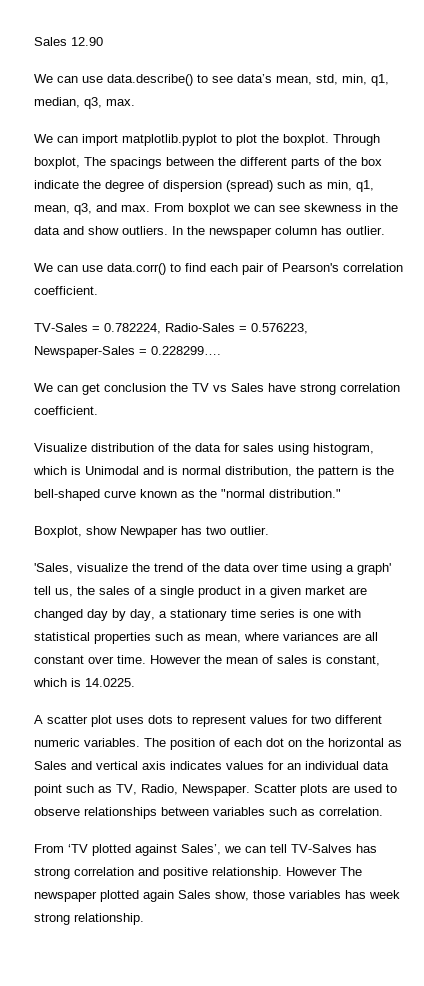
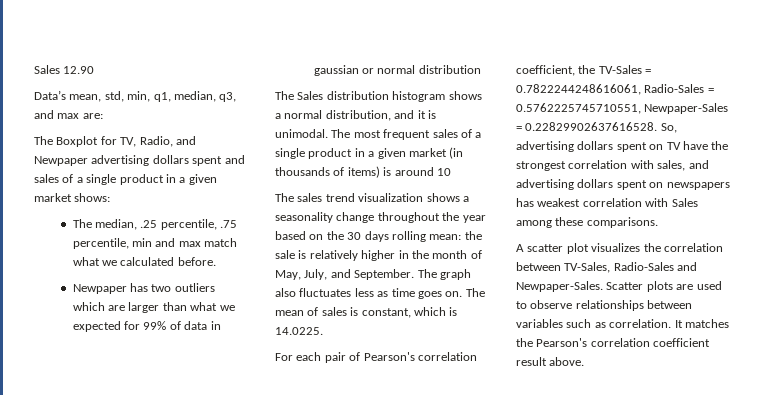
[34,74,272,86] We can use data.describe() to see data’s -> [34,90,66,100] Data’s
[106,99,135,106] [34,134,380,146] [34,157,382,169] [34,180,374,192] [34,203,398,215] [34,226,385,238] [34,263,403,275] [34,286,98,295] [34,323,308,334] [34,346,221,358] [34,383,400,395] [34,406,98,415] [34,443,374,455] [33,466,394,478] [34,489,341,501] [34,526,269,538] [34,563,391,575] [34,586,367,598] [34,609,361,621] [34,632,378,644] [34,655,222,664] max. // We can import matplotlib.pyplot to plot the boxplot. Through boxplot, The spacings between the different parts of the box indicate the degree of dispersion (spread) such as min, q1, mean, q3, and max. From boxplot we can see skewness in the data and show outliers. In the newspaper column has outlier. // We can use data.corr() to find each pair of Pearson's correlation coefficient. // TV-Sales = 0.782224, Radio-Sales = 0.576223, Newspaper-Sales = 0.228299…. // We can get conclusion the TV vs Sales have strong correlation coefficient. // Visualize distribution of the data for sales using histogram, which is Unimodal and is normal distribution, the pattern is the bell-shaped curve known as the "normal distribution." // Boxplot, show Newpaper has two outlier. // 'Sales, visualize the trend of the data over time using a graph' tell us, the sales of a single product in a given market are changed day by day, a stationary time series is one with statistical properties such as mean, where variances are all constant over time. However the -> [34,110,103,119] [34,136,196,147] [34,155,245,166] [34,174,217,185] [34,193,111,202] [72,219,238,230] [72,238,238,249] [72,257,216,266] [72,283,215,294] [72,302,235,313] [72,321,221,332] [313,65,481,76] [275,91,482,102] [275,110,436,121] [275,129,482,140] [275,147,464,159] [275,166,451,178] [275,193,469,202] [275,212,486,223] [275,231,482,242] [275,250,482,261] [275,269,471,280] [275,288,485,299] and max are: // The Boxplot for TV, Radio, and Newpaper advertising dollars spent and sales of a single product in a given market shows: // The median, .25 percentile, .75 percentile, min and max match what we calculated before. // Newpaper has two outliers which are larger than what we expected for 99% of data in gaussian or normal distribution // The Sales distribution histogram shows a normal distribution, and it is unimodal. The most frequent sales of a single product in a given market (in thousands of items) is around 10 // The sales trend visualization shows a seasonality change throughout the year based on the 30 days rolling mean: the sale is relatively higher in the month of May, July, and September. The graph also fluctuates less as time goes on. The
[34,715,382,727] [34,738,402,750] [34,761,389,770] [34,784,250,796] A scatter plot uses dots to represent values for two different numeric variables. The position of each dot on the horizontal as Sales and vertical axis indicates values for an individual data point such as TV, Radio, Newspaper. -> [275,352,477,363] [516,65,652,76] [516,84,714,95] [516,103,729,114] [516,122,677,133] [516,141,729,152] [516,160,709,171] [516,179,730,190] [516,198,698,207] [516,217,658,228] [516,243,723,254] [516,262,698,273] [516,281,603,292] For each pair of Pearson's correlation coefficient, the TV-Sales = 0.7822244248616061, Radio-Sales = 0.5762225745710551, Newpaper-Sales = 0.22829902637616528. So, advertising dollars spent on TV have the strongest correlation with sales, and advertising dollars spent on newspapers has weakest correlation with Sales among these comparisons. // A scatter plot visualizes the correlation between TV-Sales, Radio-Sales and Newpaper-Sales.
[34,844,377,856] [34,867,362,879] [34,890,400,902] [34,913,144,925] // From ‘TV plotted against Sales’, we can tell TV-Salves has strong correlation and positive relationship. However The newspaper plotted again Sales show, those variables has week strong relationship. -> [674,319,729,328] [516,338,711,347] [516,357,585,366] It matches the Pearson's correlation coefficient result above.

